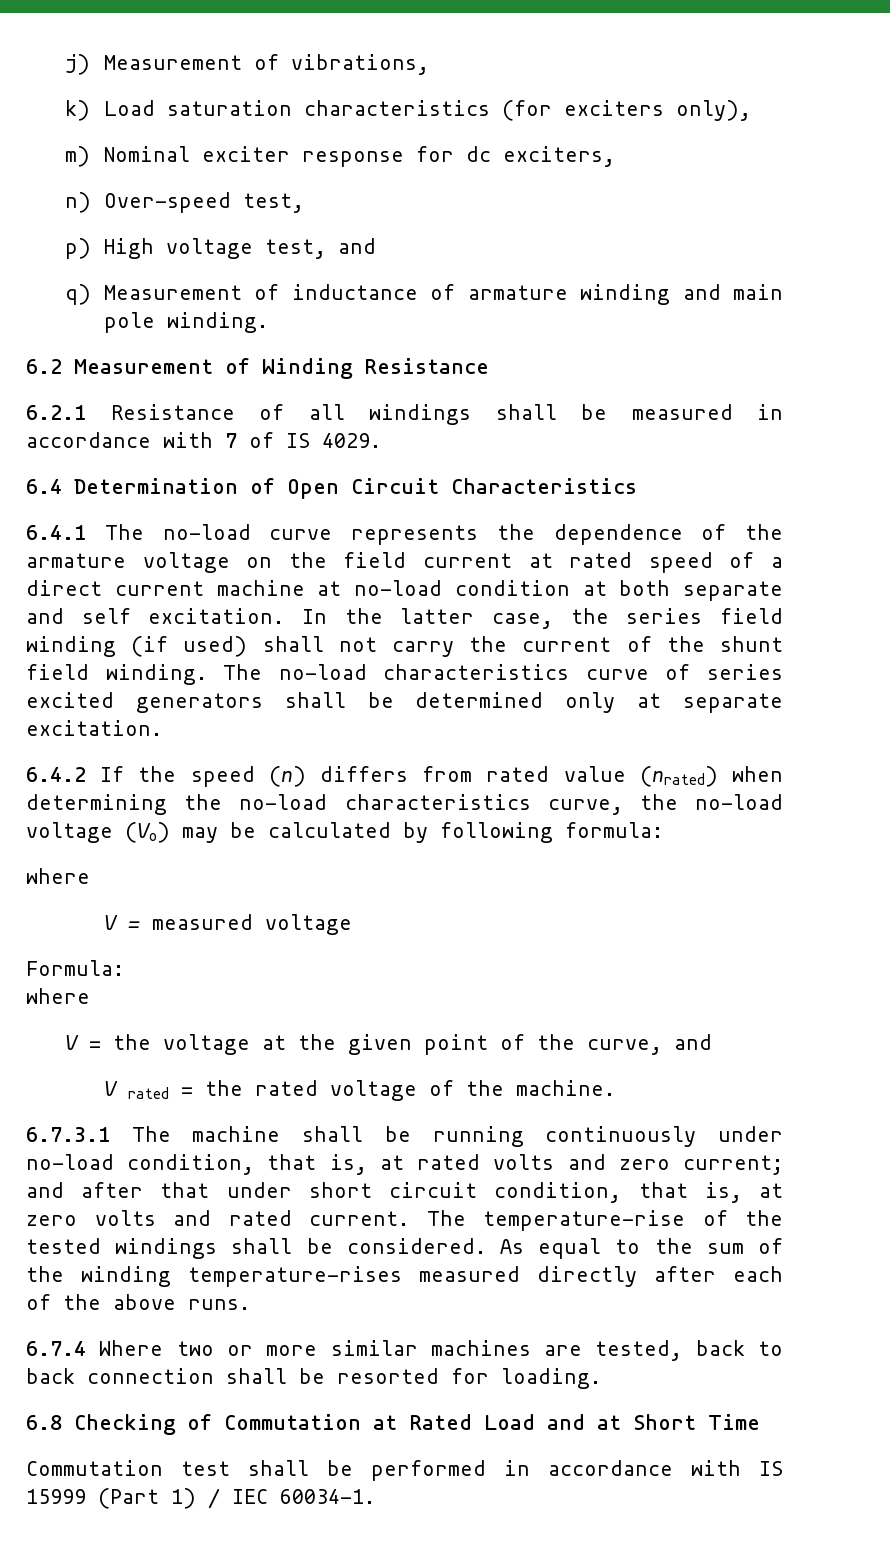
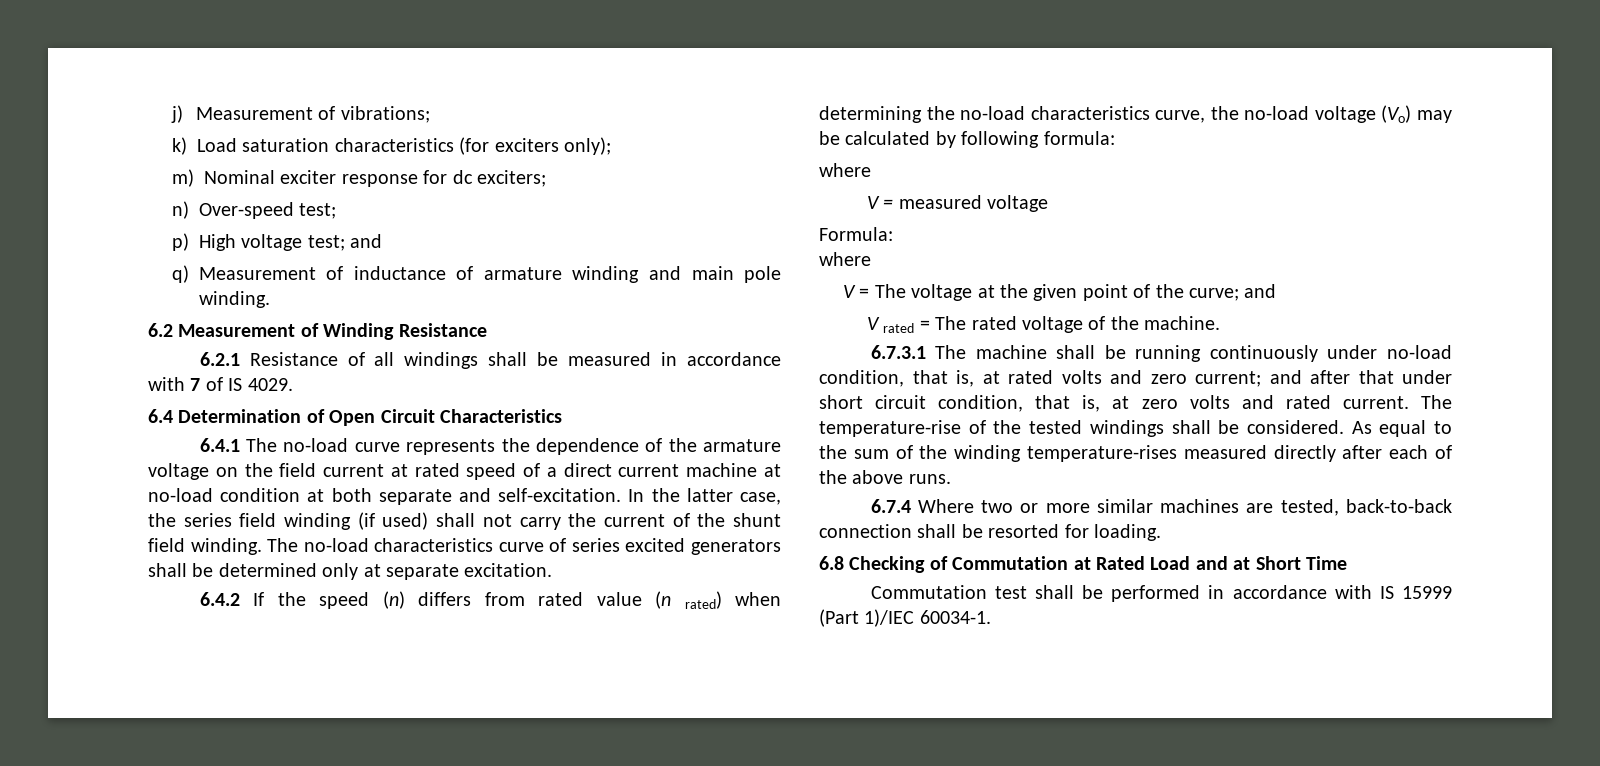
[290,54,429,75] vibrations, -> [340,106,430,123] vibrations;
[675,100,751,121] only), -> [563,137,611,155] only);
[502,146,615,167] exciters, -> [476,170,546,187] exciters;
[242,193,304,213] test, -> [299,203,337,219] test;
[264,239,326,259] test, -> [307,235,345,251] test;
[81,608,285,624] self excitation. -> [498,488,622,502] self-excitation.
[639,766,718,787] (nrated) -> [655,591,722,609] (n rated)
[112,1034,151,1050] the -> [874,284,906,298] The
[586,1039,662,1055] curve, -> [1188,288,1239,301] curve;
[204,1080,243,1096] the -> [935,316,967,330] The
[695,1340,783,1356] [26,1368,75,1384] back to back -> [1346,499,1452,513] back-to-back
[171,1488,268,1509] 1) / IEC -> [864,609,915,627] 1)/IEC

